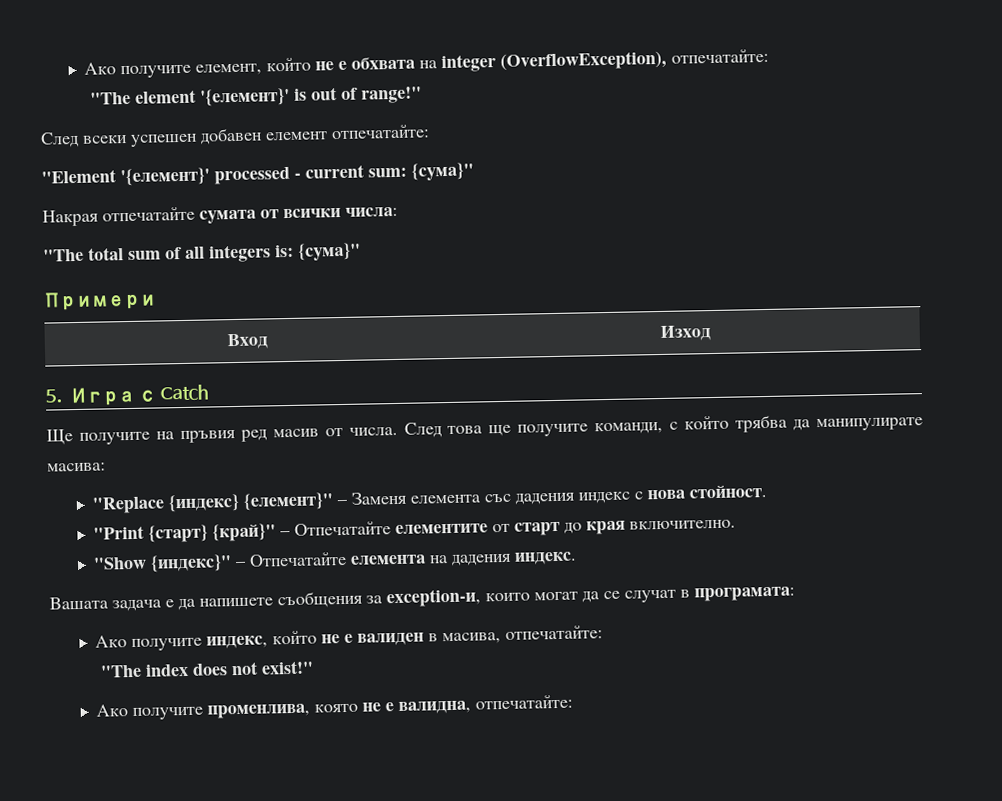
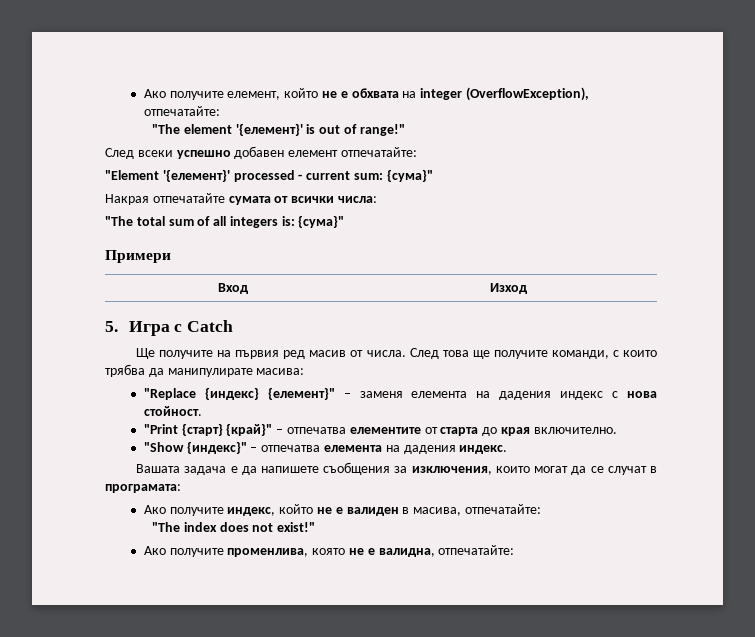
[130,133,198,147] успешен -> [176,150,231,159] успешно
[179,430,236,444] пръвия -> [235,350,280,359] първия
[684,415,730,430] който -> [623,350,658,357] които
[350,491,511,505] Заменя елемента със -> [359,391,491,398] заменя елемента на
[293,521,391,536] Отпечатайте -> [287,427,347,434] отпечатва
[513,521,560,536] старт -> [440,427,479,436] старта
[248,551,347,567] Отпечатайте -> [261,445,321,452] отпечатва
[386,588,481,608] exception-и, -> [411,466,492,475] изключения,

